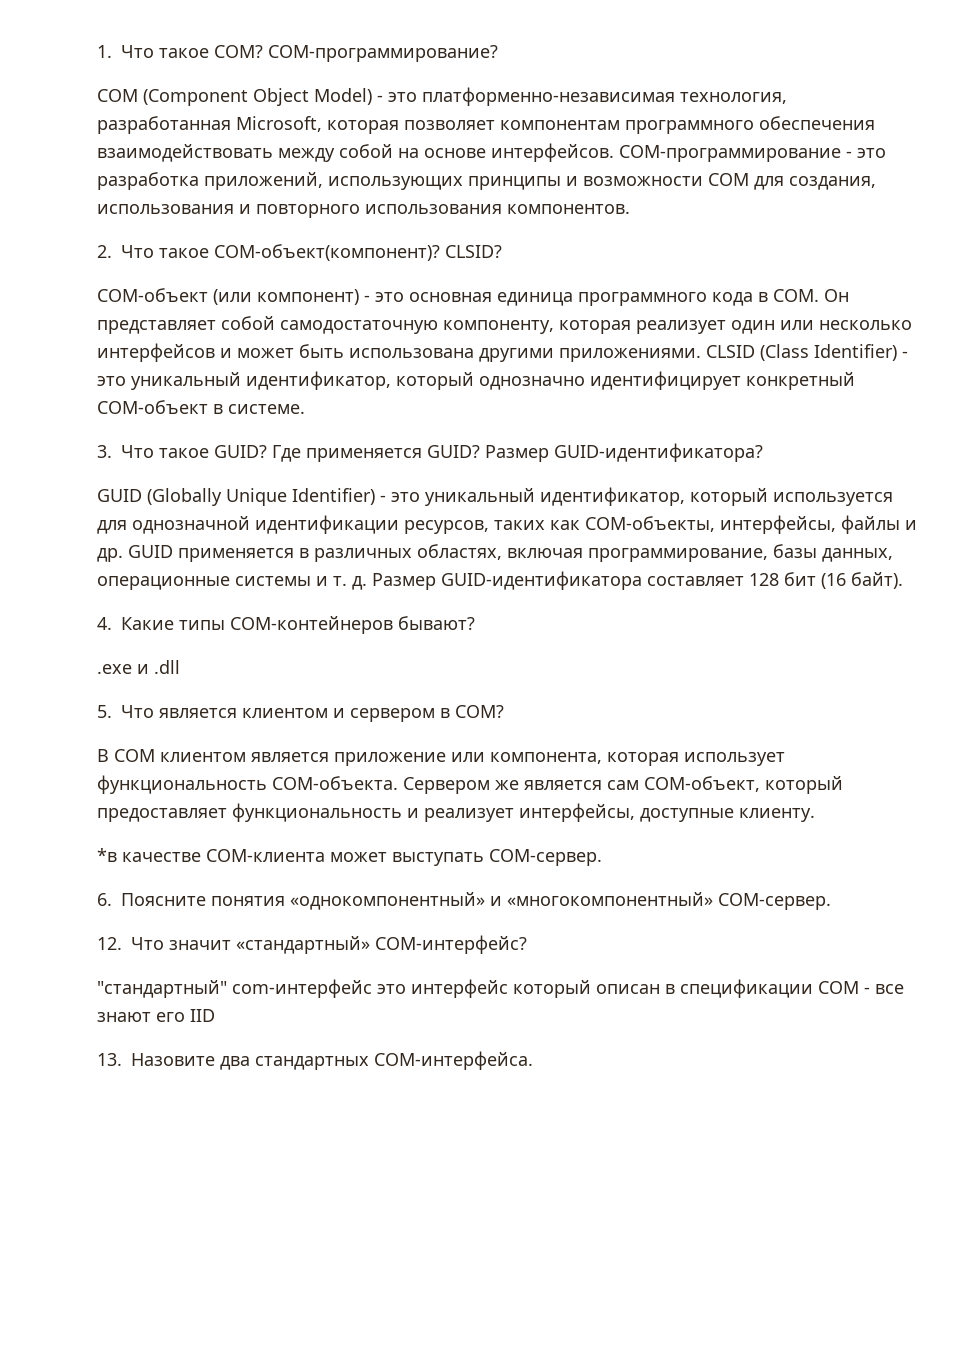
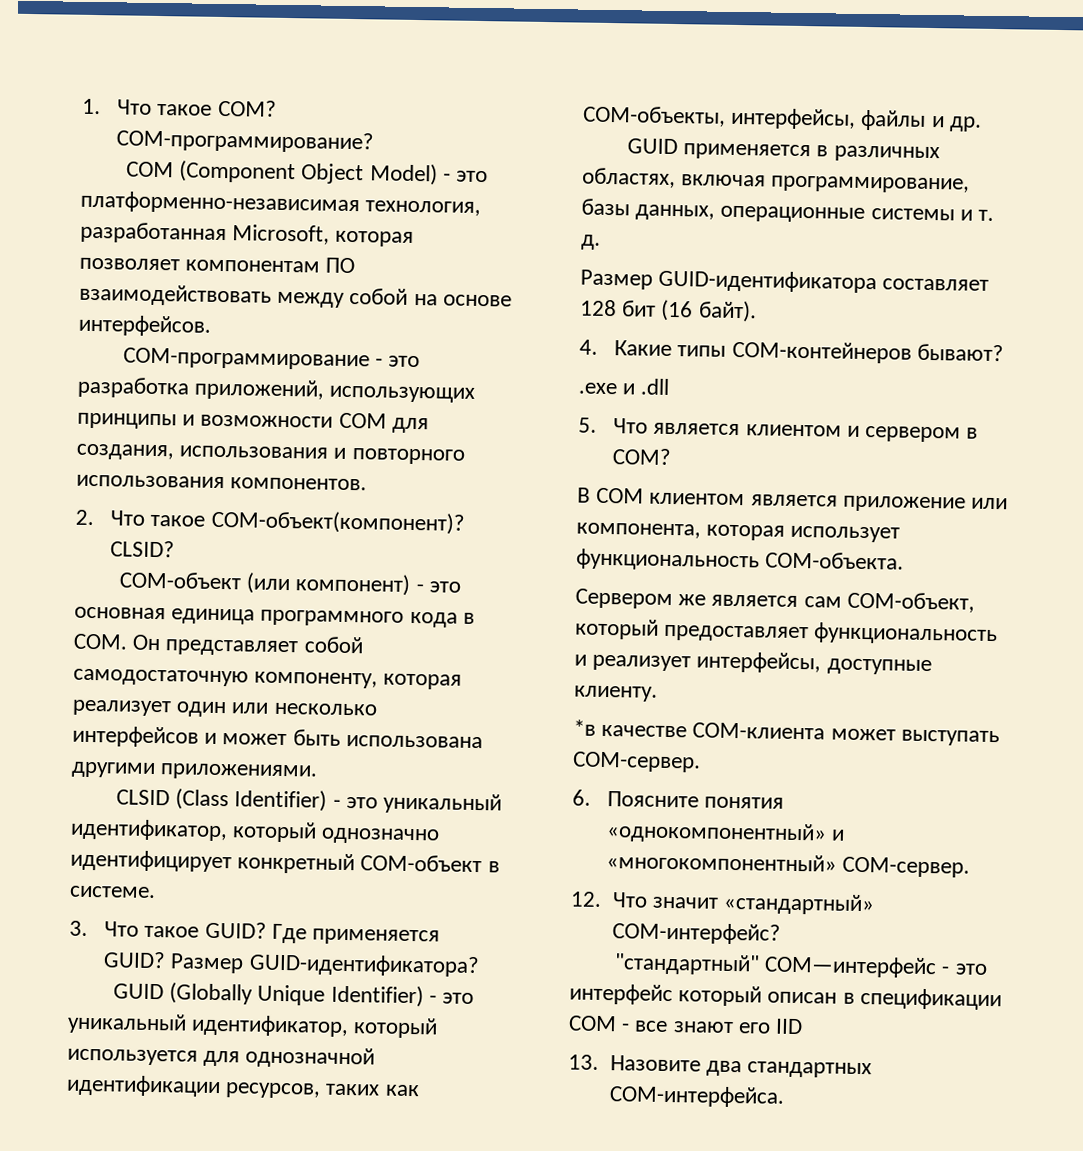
[625,116,875,134] программного обеспечения -> [325,257,356,274] ПО
(614, 152) none -> (211, 325) //
(701, 355) none -> (319, 772) //
(123, 555) none -> (982, 124) //
(367, 583) none -> (601, 242) //
(398, 783) none -> (905, 560) //
[232,979,372,998] com-интерфейс -> [764,955,950,979] COM—интерфейс -

